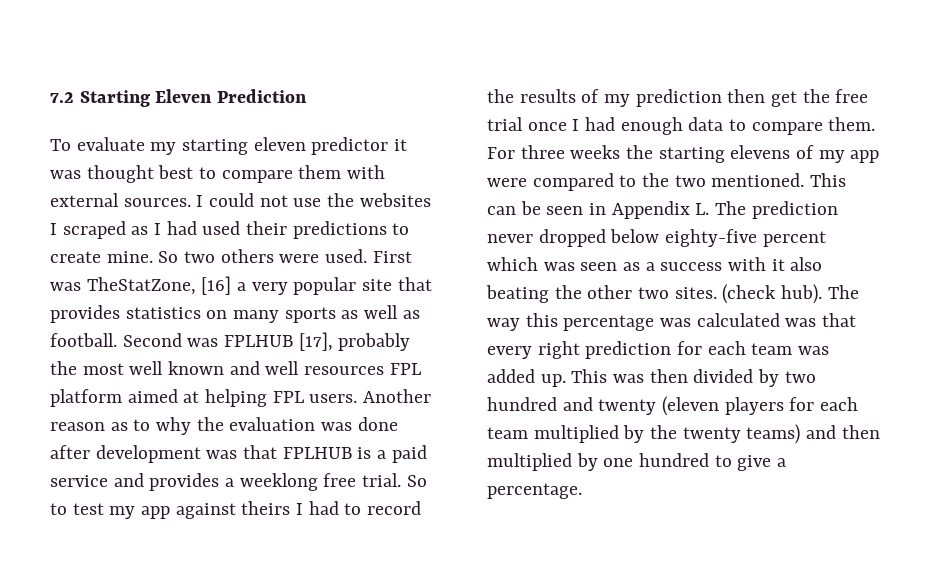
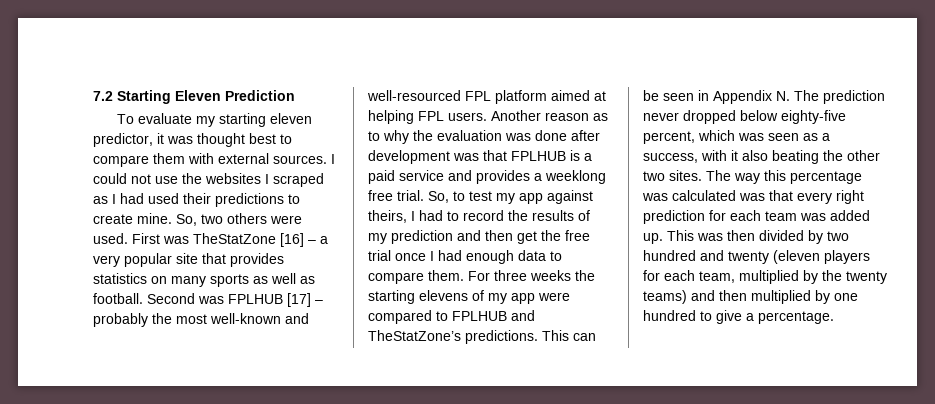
[311,137,389,155] predictor -> [93,133,153,147] predictor,
[158,251,179,263] So -> [176,214,197,226] So,
[86,276,232,295] TheStatZone, [16] -> [193,233,316,247] TheStatZone [16] –
[298,332,333,351] [17], -> [287,293,323,307] [17] –
[129,361,385,375] well known and well resources -> [210,313,309,324] [367,90,461,101] well-known and well-resourced
[406,475,427,487] So -> [428,191,449,203] So,
[241,501,291,515] theirs -> [368,210,407,223] theirs,
(722, 98) none -> [457,230,481,241] and
[642,173,805,187] the two mentioned. -> [452,310,535,321] [368,330,538,344] FPLHUB and TheStatZone’s predictions.
[695,203,710,215] L. -> [776,91,790,101] N.
[762,231,826,247] percent -> [643,131,695,144] percent,
[660,262,723,271] success -> [643,153,698,163] success,
[722,284,823,304] (check hub). -> (702, 175) none
[487,427,528,439] team -> [699,271,735,283] team,

